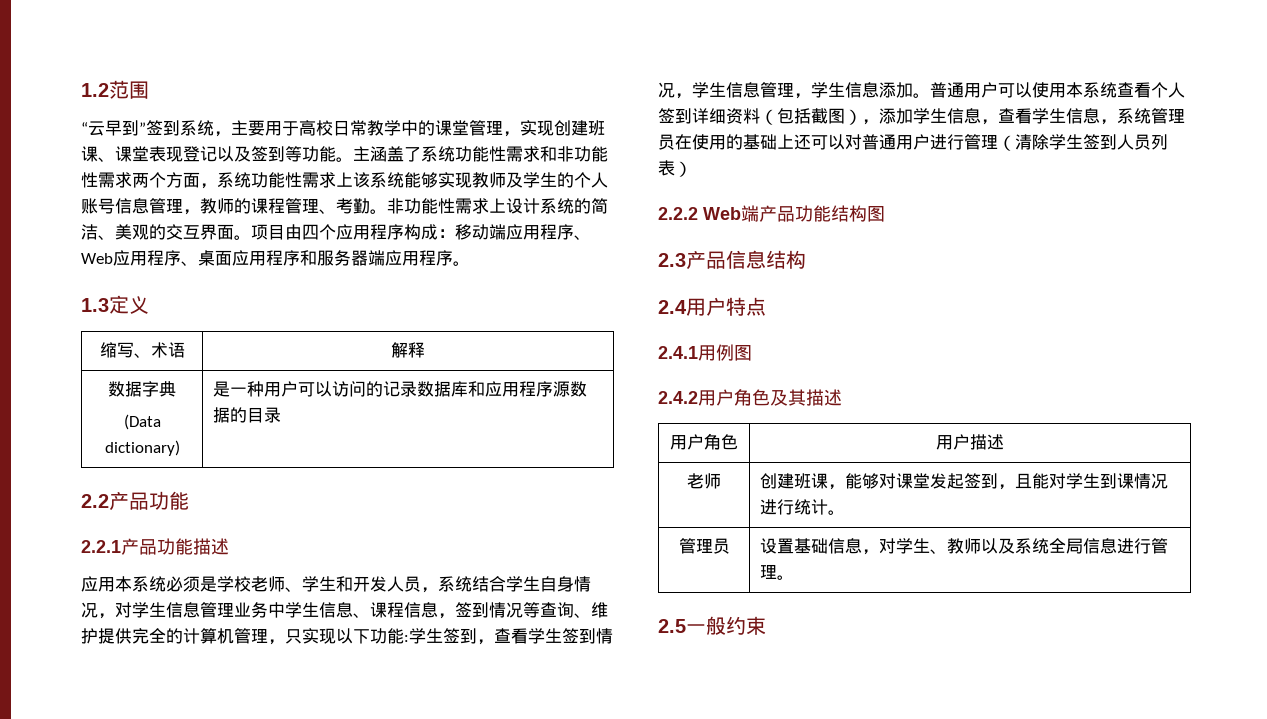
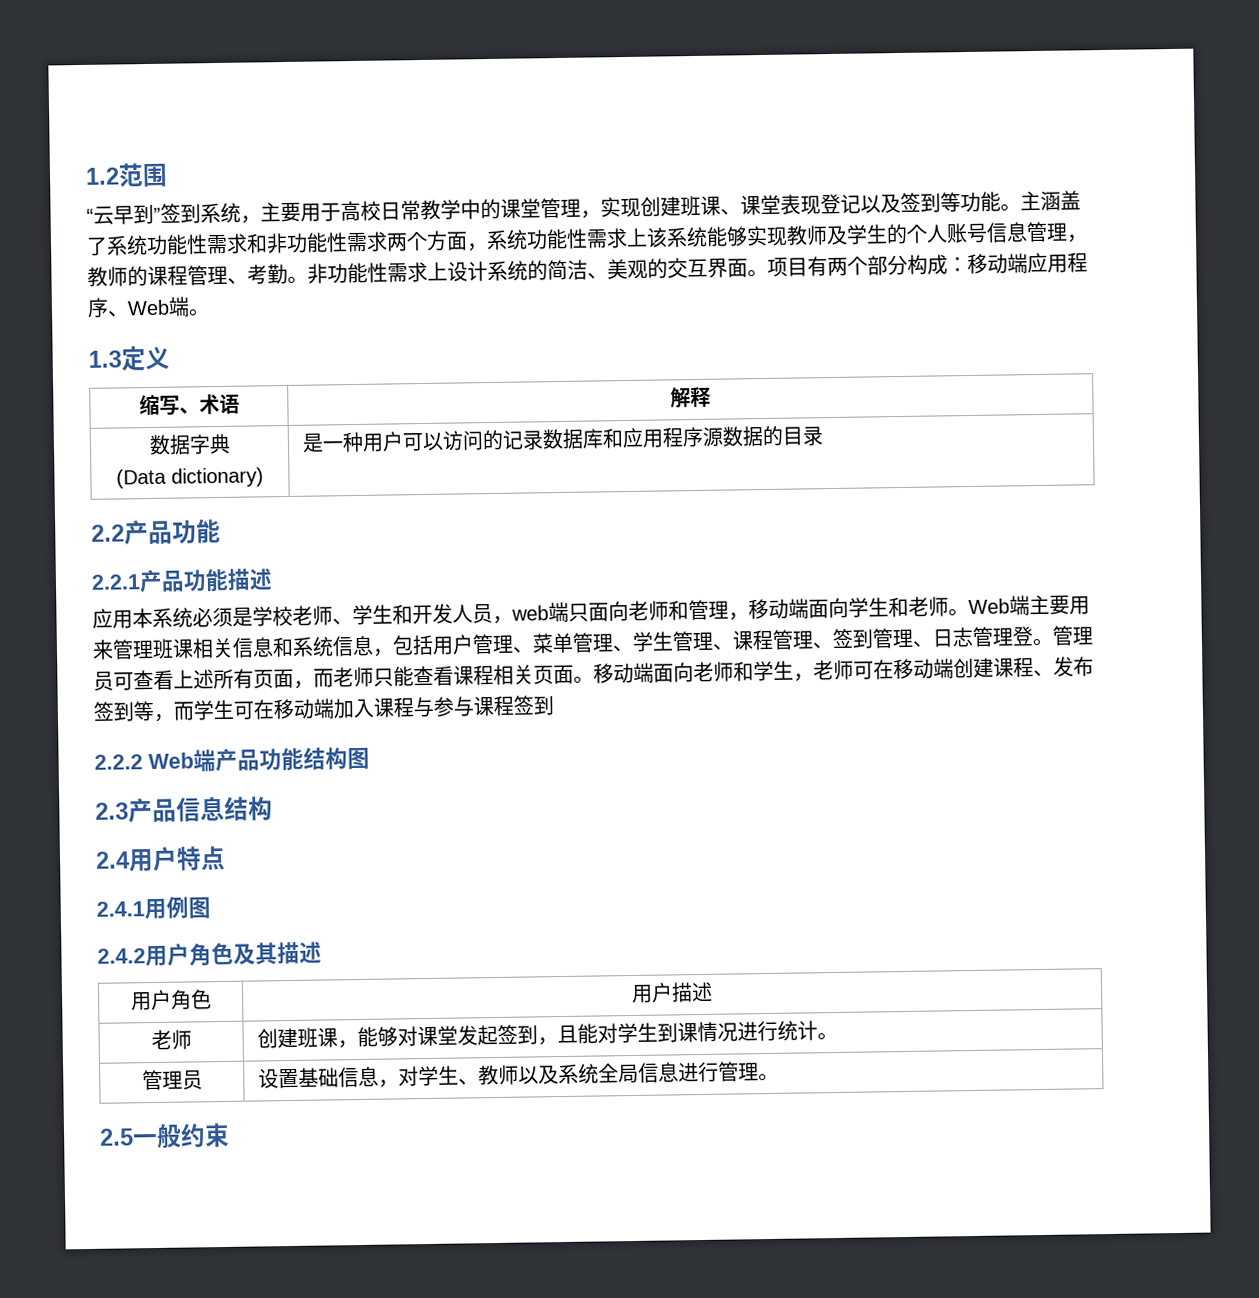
[285,224,404,240] 由四个应用程序 -> [807,254,908,277] 有两个部分
[113,250,453,266] 应用程序、桌面应用程序和服务器端应用程序 -> [168,296,190,317] 端
[438,576,591,592] [81,602,608,619] [81,628,613,645] [658,82,1185,99] [658,108,1185,125] [658,134,1168,151] [658,160,692,177] 系统结合学生自身情况，对学生信息管理业务中学生信息、课程信息，签到情况等查询、维护提供完全的计算机管理，只实现以下功能:学生签到，查看学生签到情况，学生信息管理，学生信息添加。普通用户可以使用本系统查看个人签到详细资料（包括截图），添加学生信息，查看学生信息，系统管理员在使用的基础上还可以对普通用户进行管理（清除学生签到人员列表） -> [511,594,1090,623] [92,625,1093,660] [93,656,1094,691] [93,695,554,722] web端只面向老师和管理，移动端面向学生和老师。Web端主要用来管理班课相关信息和系统信息，包括用户管理、菜单管理、学生管理、课程管理、签到管理、日志管理登。管理员可查看上述所有页面，而老师只能查看课程相关页面。移动端面向老师和学生，老师可在移动端创建课程、发布签到等，而学生可在移动端加入课程与参与课程签到

